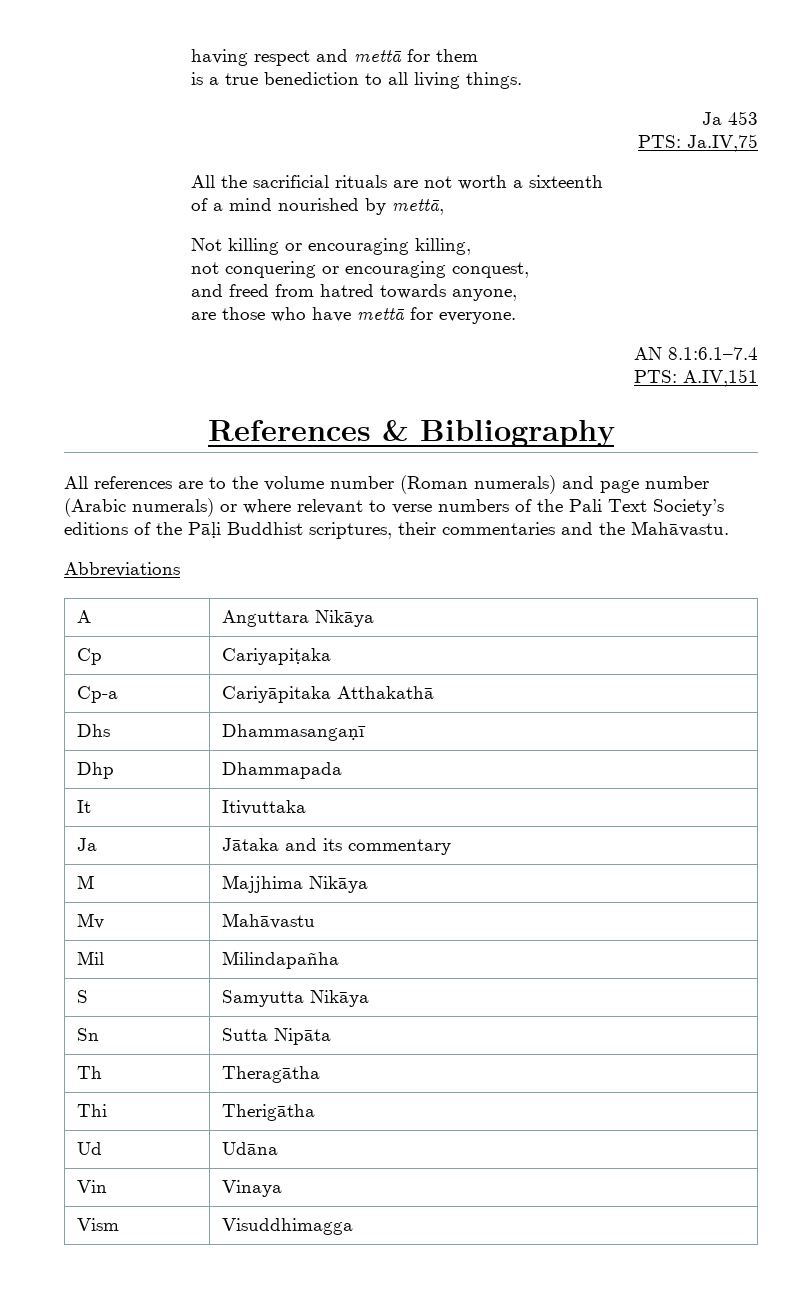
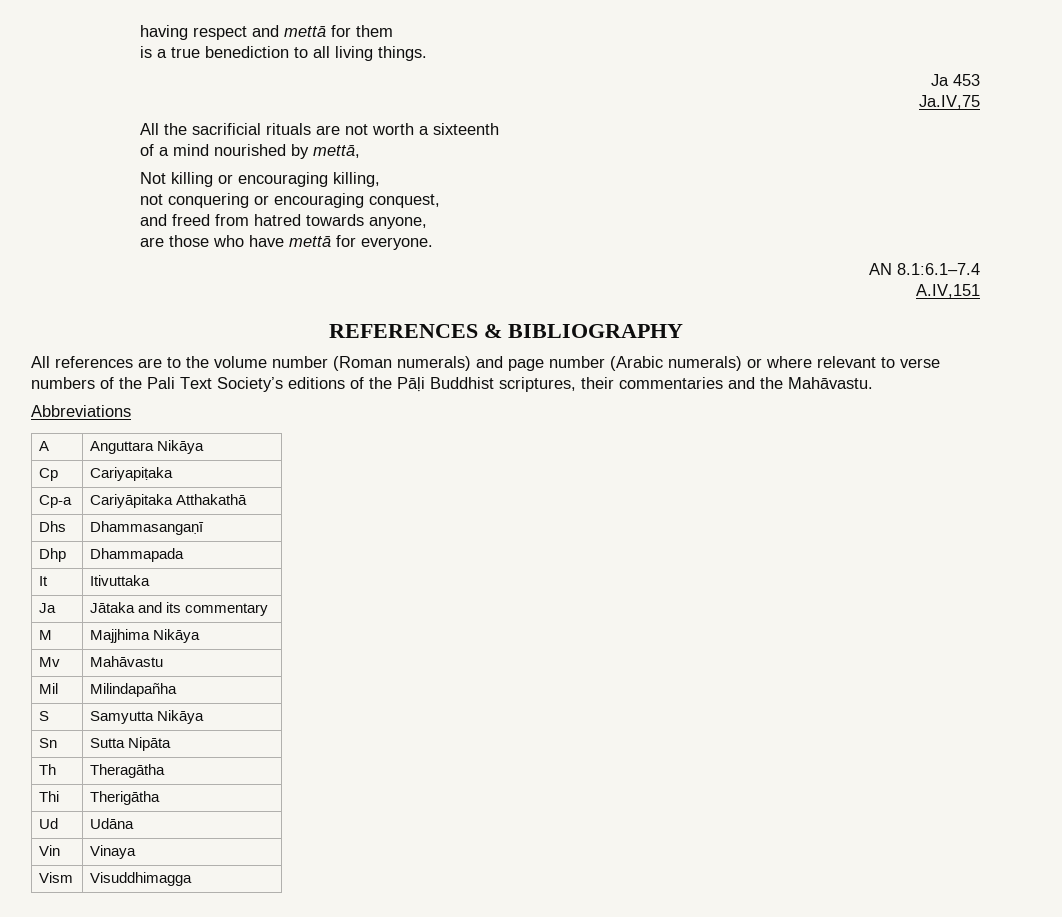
[638,135,681,148] PTS: -> (980, 80) none
[634,370,677,383] PTS: -> (980, 269) none
[207,420,615,447] References & Bibliography -> [328,324,683,338] REFERENCES & BIBLIOGRAPHY

